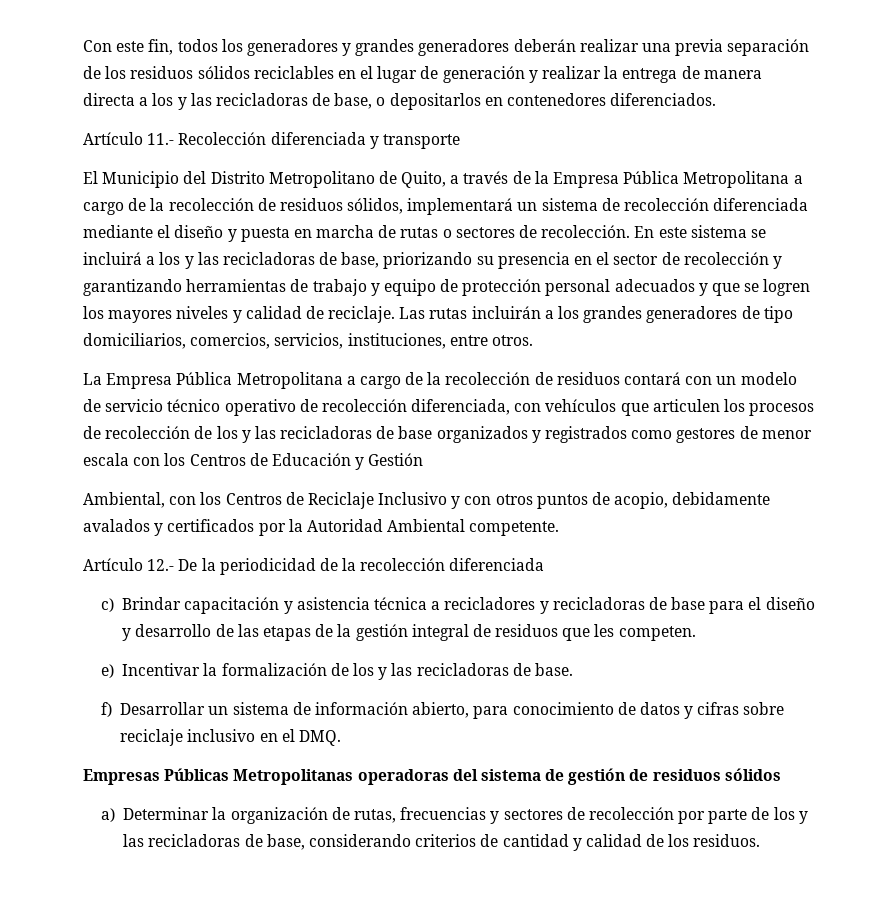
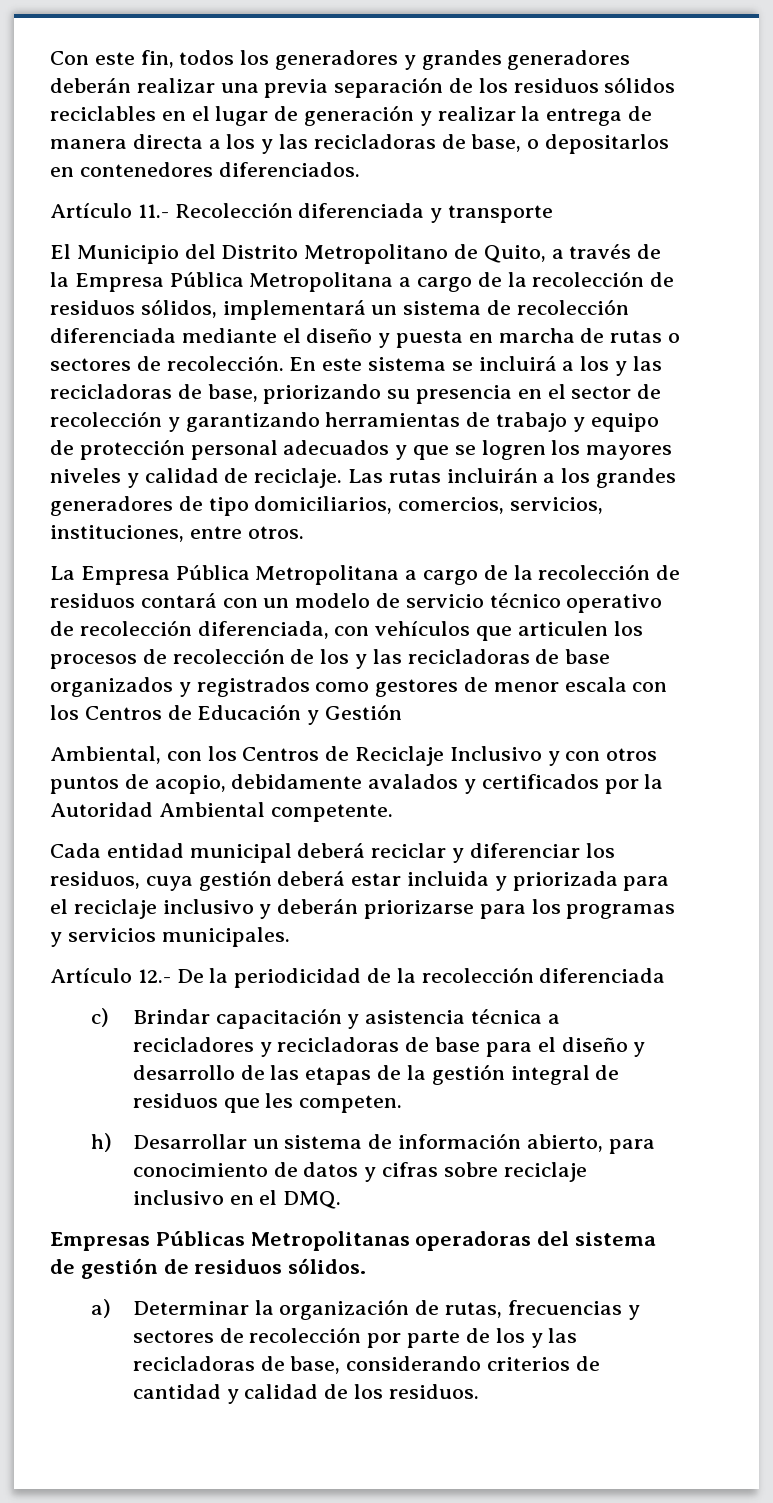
(560, 528) none -> [50,843,615,863] [50,870,670,891] [50,899,676,919] [50,927,290,947] // Cada entidad municipal deberá reciclar y diferenciar los residuos, cuya gestión deberá estar incluida y priorizada para el reciclaje inclusivo y deberán priorizarse para los programas y servicios municipales.
[101,663,573,680] [101,702,113,717] e) Incentivar la formalización de los y las recicladoras de base. // f) -> [91,1133,113,1152] h)
[724,768,781,781] sólidos -> [288,1258,367,1274] sólidos.

